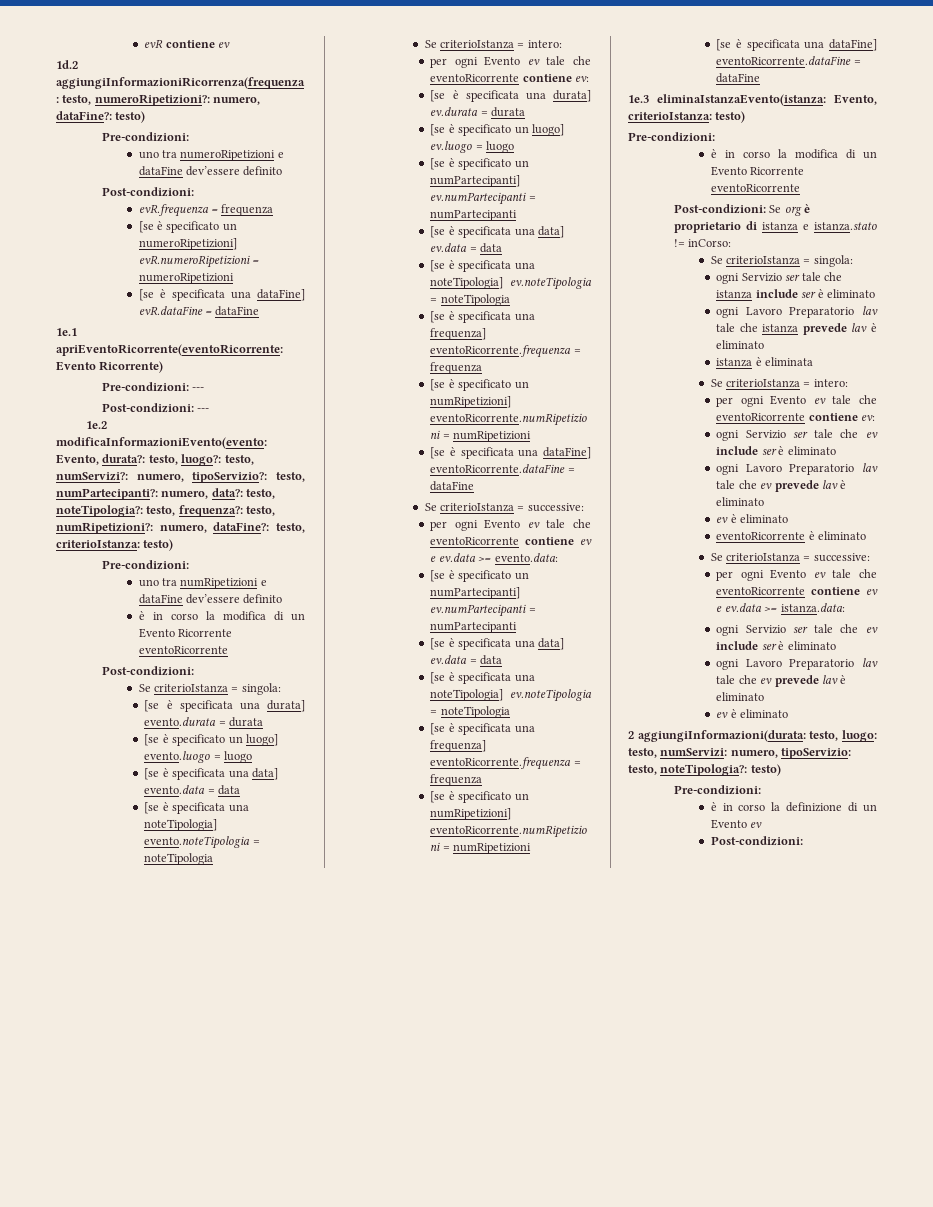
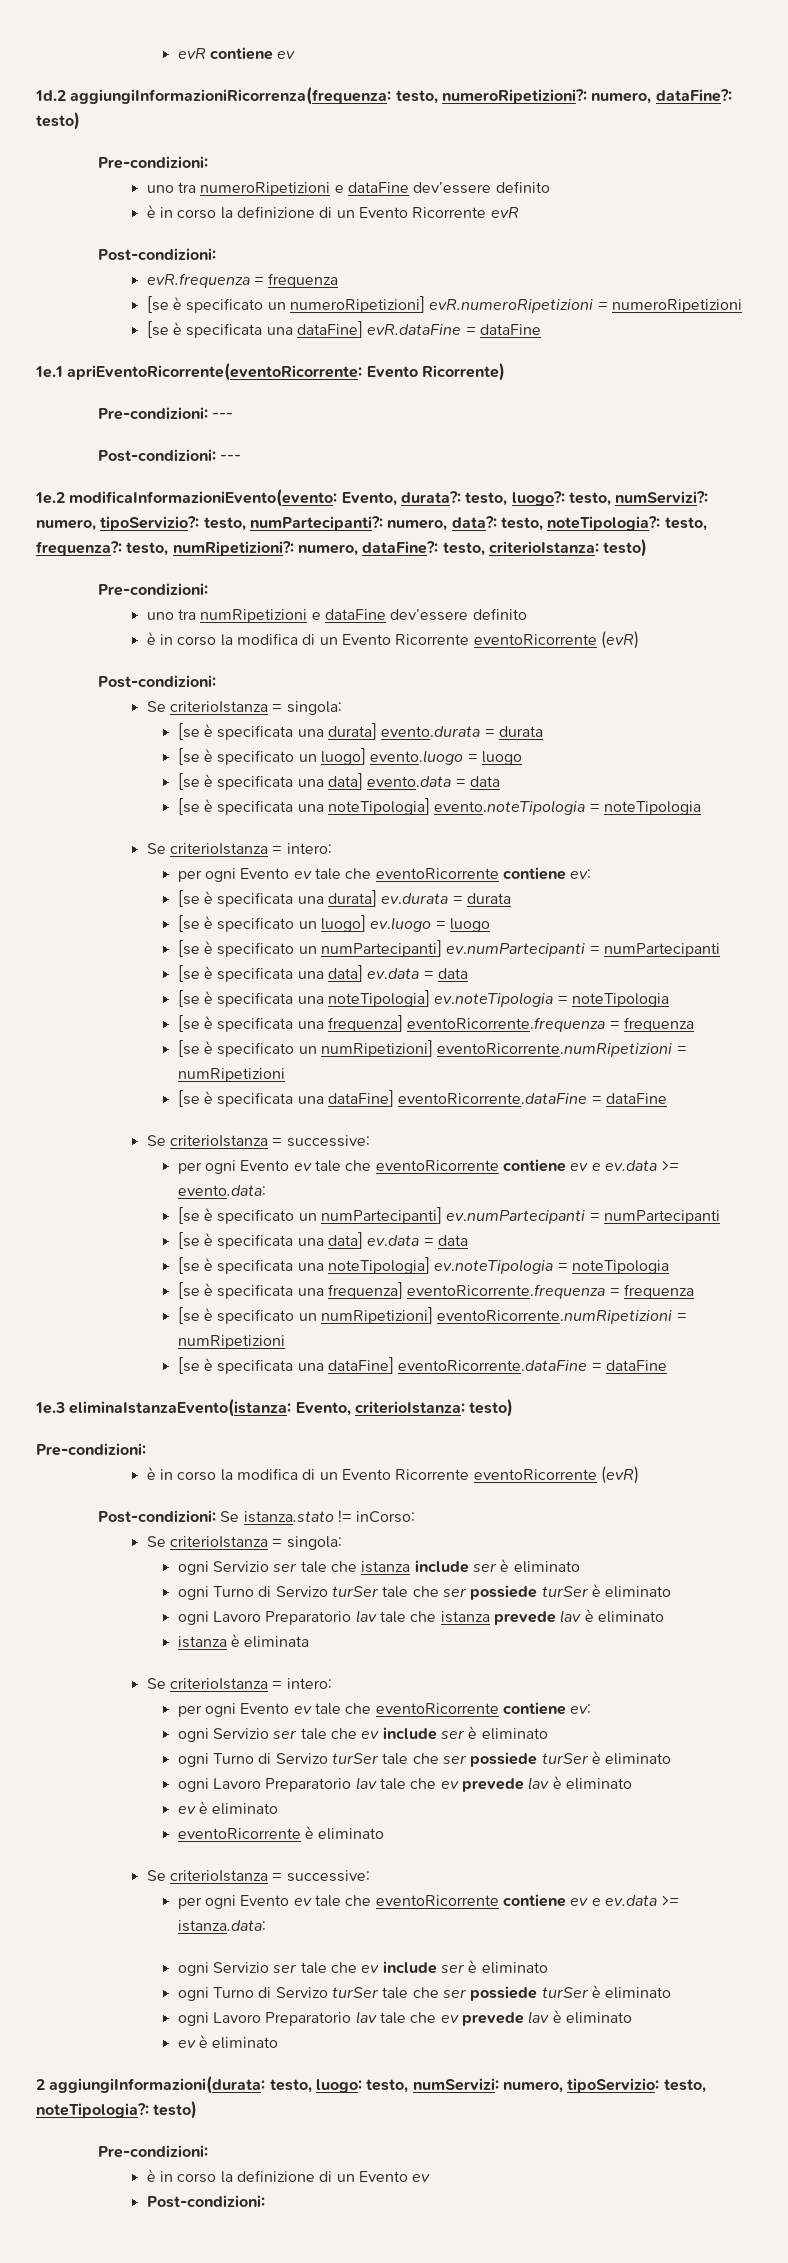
(283, 171) none -> [146,205,519,219] // è in corso la definizione di un Evento Ricorrente evR
(228, 650) none -> [600,631,639,649] (evR)
(800, 188) none -> [600,1466,639,1484] (evR)
[784,204,811,216] [673,221,809,233] org è proprietario di istanza e -> (240, 1516) none
(875, 293) none -> [177,1584,672,1600] // ogni Turno di Servizo turSer tale che ser possiede turSer è eliminato
(836, 450) none -> [177,1751,672,1767] // ogni Turno di Servizo turSer tale che ser possiede turSer è eliminato
(836, 645) none -> [177,1985,672,2001] // ogni Turno di Servizo turSer tale che ser possiede turSer è eliminato

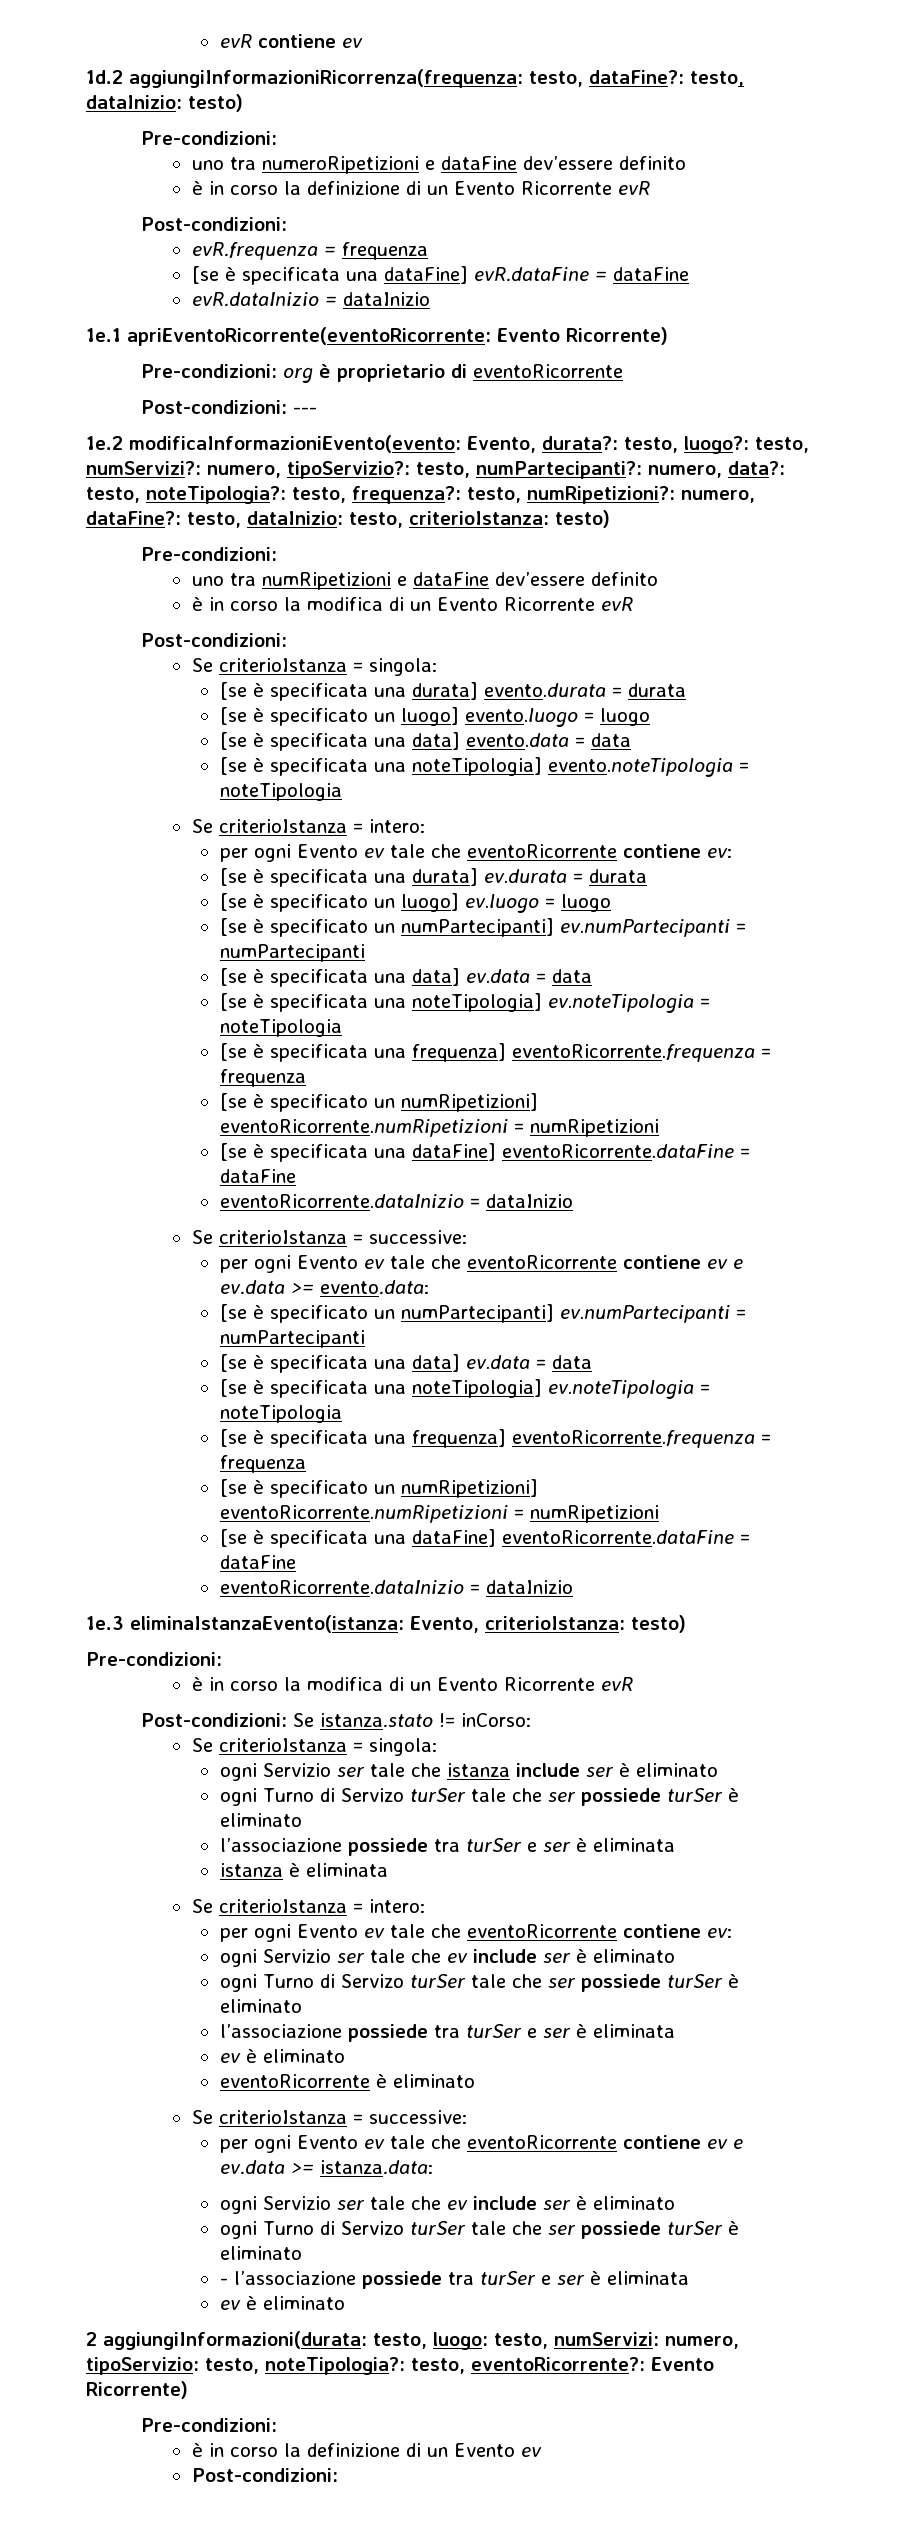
[441,89,732,104] numeroRipetizioni?: numero, dataFine?: -> [589,70,744,87] [86,95,182,109] dataFine?: testo, dataInizio:
[146,296,743,313] // [se è specificato un numeroRipetizioni] evR.numeroRipetizioni = numeroRipetizioni -> (428, 251) none
(542, 329) none -> [191,292,430,307] // evR.dataInizio = dataInizio
[212,413,234,419] --- -> [283,363,624,383] org è proprietario di eventoRicorrente
(485, 549) none -> [247,511,403,528] dataInizio: testo,
[473,631,639,649] eventoRicorrente (evR) -> [600,597,633,611] evR
(668, 1098) none -> [219,1194,573,1208] // eventoRicorrente.dataInizio = dataInizio
(668, 1365) none -> [219,1580,573,1594] // eventoRicorrente.dataInizio = dataInizio
[473,1466,639,1484] eventoRicorrente (evR) -> [600,1677,633,1691] evR
[177,1609,665,1625] ogni Lavoro Preparatorio lav tale che istanza prevede lav è eliminato -> [219,1838,675,1856] l’associazione possiede tra turSer e ser è eliminata
[177,1776,633,1792] ogni Lavoro Preparatorio lav tale che ev prevede lav è eliminato -> [219,2024,675,2042] l’associazione possiede tra turSer e ser è eliminata
[177,2010,633,2026] ogni Lavoro Preparatorio lav tale che ev prevede lav è eliminato -> [219,2271,689,2289] - l’associazione possiede tra turSer e ser è eliminata
[153,2101,198,2119] testo) -> [410,2357,714,2374] [86,2381,188,2399] testo, eventoRicorrente?: Evento Ricorrente)

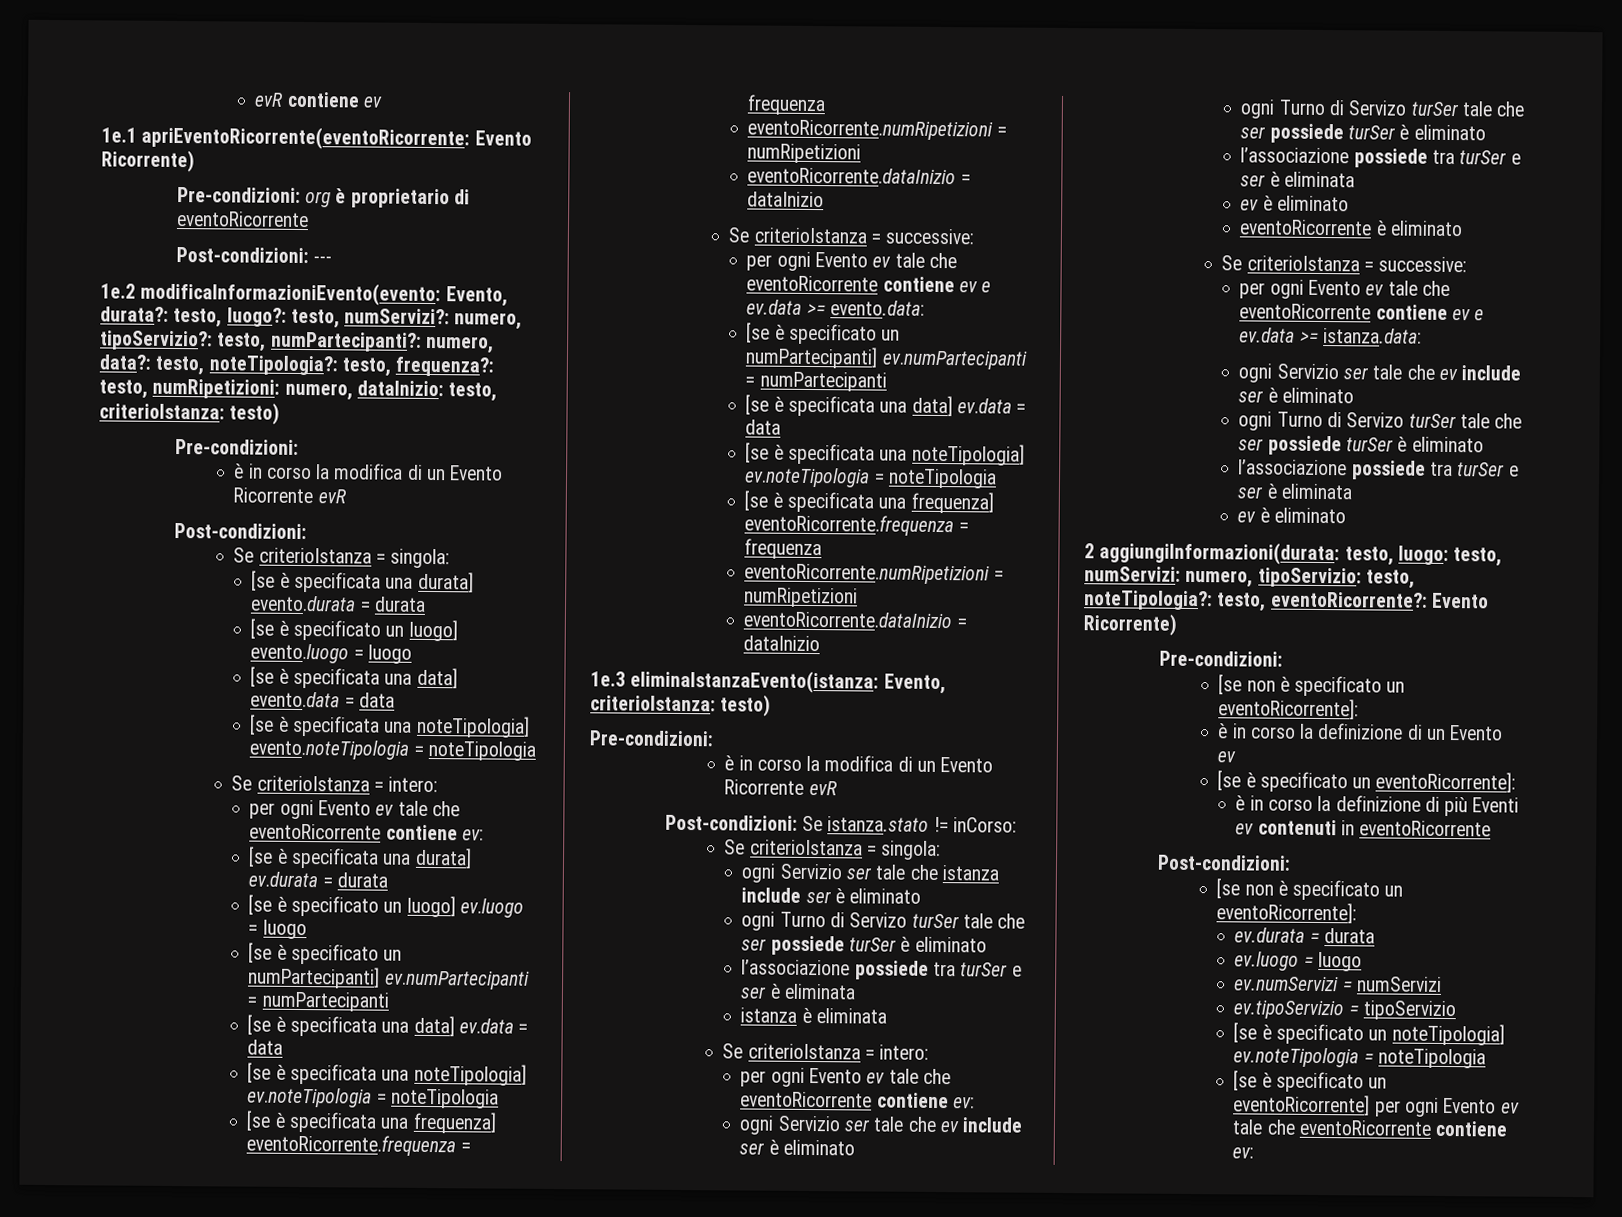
[86,69,744,88] [86,94,243,112] [141,131,278,145] [191,156,686,174] [191,181,650,195] [141,217,288,231] [191,242,428,260] [191,266,689,285] [191,292,430,307] // 1d.2 aggiungiInformazioniRicorrenza(frequenza: testo, dataFine?: testo, dataInizio: testo) // Pre-condizioni: // uno tra numeroRipetizioni e dataFine dev’essere definito // è in corso la definizione di un Evento Ricorrente evR // Post-condizioni: // evR.frequenza = frequenza // [se è specificata una dataFine] evR.dataFine = dataFine // evR.dataInizio = dataInizio -> (383, 102) none
[526,486,755,504] [86,511,241,528] numRipetizioni?: numero, dataFine?: testo, -> [152,378,353,401] numRipetizioni: numero,
[191,572,658,590] // uno tra numRipetizioni e dataFine dev’essere definito -> (299, 446) none
[219,1093,538,1112] [219,1119,659,1137] [219,1143,750,1162] [219,1169,296,1183] [se è specificato un numRipetizioni] eventoRicorrente.numRipetizioni = numRipetizioni // [se è specificata una dataFine] eventoRicorrente.dataFine = dataFine -> [747,119,1007,141] [747,143,862,164] eventoRicorrente.numRipetizioni = numRipetizioni
[219,1479,538,1498] [219,1505,659,1523] [219,1529,750,1548] [219,1555,296,1569] [se è specificato un numRipetizioni] eventoRicorrente.numRipetizioni = numRipetizioni // [se è specificata una dataFine] eventoRicorrente.dataFine = dataFine -> [744,563,1004,585] [744,587,859,608] eventoRicorrente.numRipetizioni = numRipetizioni
[219,2278,228,2285] - -> (1484, 444) none
(278, 2425) none -> [1218,674,1406,697] [1218,698,1360,720] // [se non è specificato un eventoRicorrente]:
[191,2468,338,2482] Post-condizioni: -> [1217,770,1517,793] [1235,795,1520,817] [1235,819,1492,837] [1156,854,1291,871] [1216,878,1404,901] [1216,902,1358,924] [1234,927,1375,944] [1234,951,1362,972] [1234,975,1442,992] [1233,999,1456,1021] [1233,1022,1505,1046] [1233,1047,1486,1069] [1233,1070,1388,1093] [1233,1094,1520,1117] [1232,1119,1508,1137] [1232,1147,1255,1159] [se è specificato un eventoRicorrente]: // è in corso la definizione di più Eventi ev contenuti in eventoRicorrente // Post-condizioni: // [se non è specificato un eventoRicorrente]: // ev.durata = durata // ev.luogo = luogo // ev.numServizi = numServizi // ev.tipoServizio = tipoServizio // [se è specificato un noteTipologia] ev.noteTipologia = noteTipologia // [se è specificato un eventoRicorrente] per ogni Evento ev tale che eventoRicorrente contiene ev:

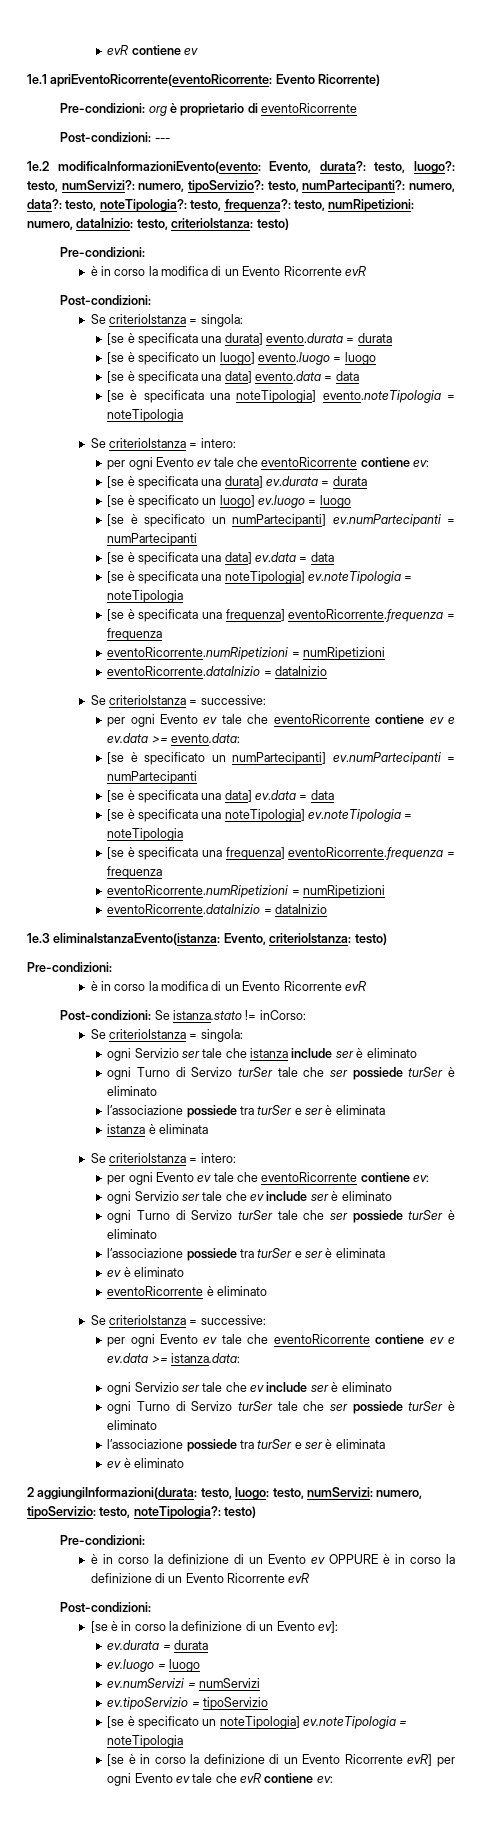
[1216,591,1489,612] [1083,613,1177,636] [1158,650,1283,667] [1218,674,1406,697] [1218,698,1360,720] testo, eventoRicorrente?: Evento Ricorrente) // Pre-condizioni: // [se non è specificato un eventoRicorrente]: -> [224,1506,257,1518] [60,1535,146,1545] testo) // Pre-condizioni:
[1217,770,1517,793] [1235,795,1520,817] [1235,819,1492,837] [1156,854,1291,871] [1216,878,1404,901] [1216,902,1358,924] // [se è specificato un eventoRicorrente]: // è in corso la definizione di più Eventi ev contenuti in eventoRicorrente // Post-condizioni: // [se non è specificato un eventoRicorrente]: -> [328,1554,456,1564] [90,1573,311,1583] [60,1602,152,1613] [90,1621,338,1633] OPPURE è in corso la definizione di un Evento Ricorrente evR // Post-condizioni: // [se è in corso la definizione di un Evento ev]:
[1275,1071,1388,1093] [1233,1094,1520,1117] [1232,1119,1431,1136] specificato un eventoRicorrente] per ogni Evento ev tale che eventoRicorrente -> [140,1754,456,1767] [107,1773,263,1786] in corso la definizione di un Evento Ricorrente evR] per ogni Evento ev tale che evR

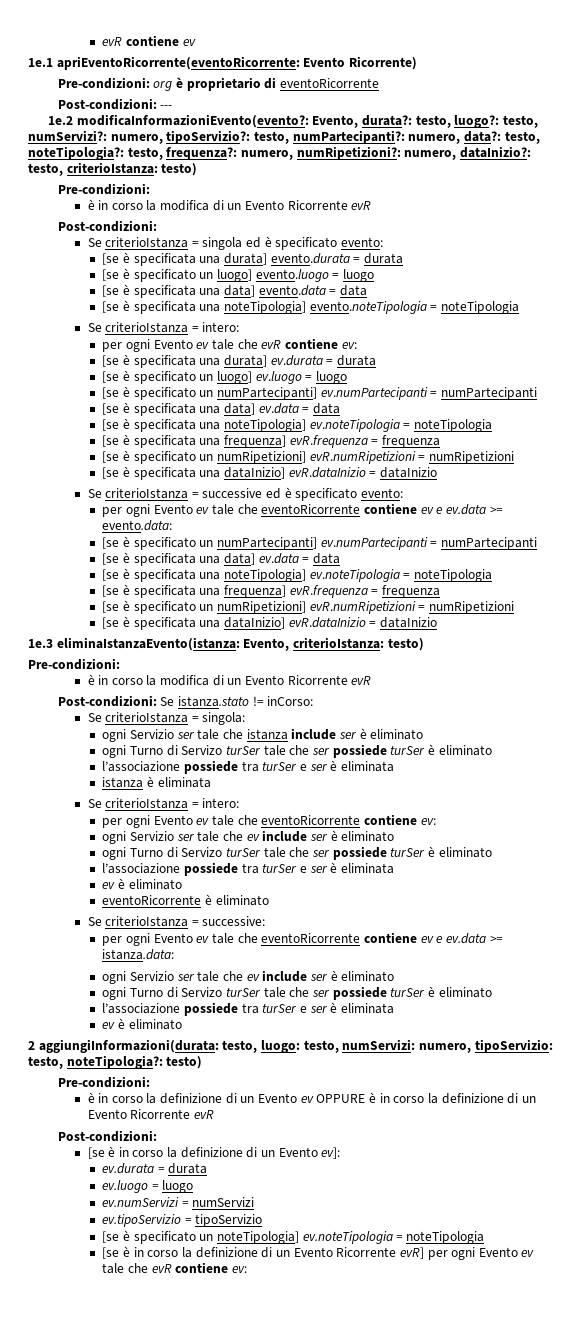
[57,161,261,173] modificaInformazioniEvento(evento: -> [76,114,309,128] modificaInformazioniEvento(evento?:
[293,199,415,212] [27,218,134,230] testo, numRipetizioni: numero, dataInizio: -> [240,146,531,160] numero, numRipetizioni?: numero, dataInizio?:
[200,314,243,327] singola: -> [202,236,384,250] singola ed è specificato evento:
[261,457,358,467] eventoRicorrente -> [261,340,282,349] evR
[288,609,456,622] [107,628,163,641] [107,647,385,660] [107,666,261,676] eventoRicorrente.frequenza = frequenza // eventoRicorrente.numRipetizioni = numRipetizioni // eventoRicorrente.dataInizio -> [289,435,440,448] [102,450,514,464] [102,466,366,480] evR.frequenza = frequenza // [se è specificato un numRipetizioni] evR.numRipetizioni = numRipetizioni // [se è specificata una dataInizio] evR.dataInizio
[200,695,266,705] successive: -> [202,487,404,501] successive ed è specificato evento:
[288,847,456,860] [107,866,163,879] [107,885,385,898] [107,904,261,914] eventoRicorrente.frequenza = frequenza // eventoRicorrente.numRipetizioni = numRipetizioni // eventoRicorrente.dataInizio -> [289,585,440,598] [102,600,514,614] [102,616,366,630] evR.frequenza = frequenza // [se è specificato un numRipetizioni] evR.numRipetizioni = numRipetizioni // [se è specificata una dataInizio] evR.dataInizio

